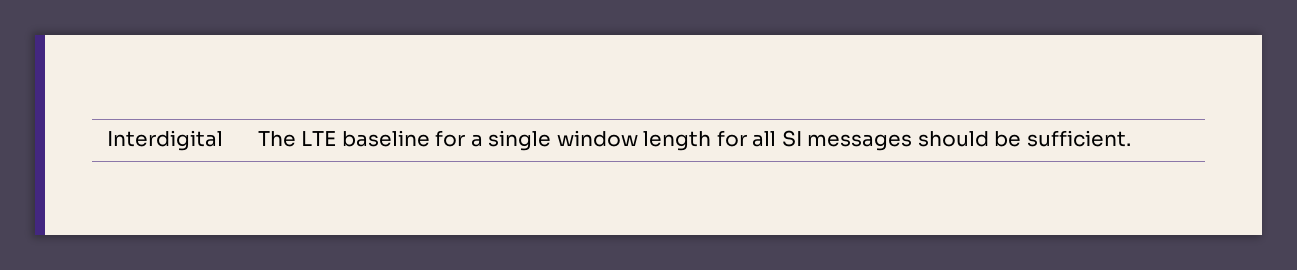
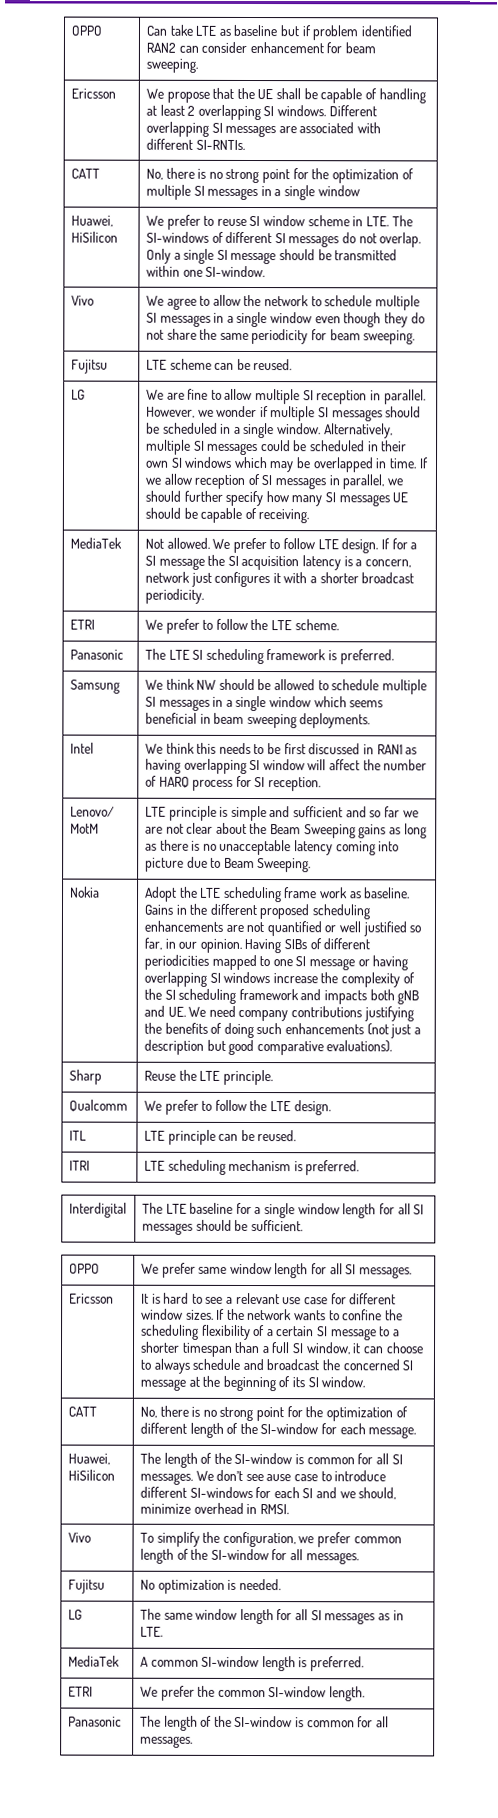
(106, 140) none -> [70,25,103,36] [145,24,414,41] [145,41,377,54] [145,58,198,73] [70,88,116,99] [145,87,426,104] [145,104,377,121] [145,121,382,138] [145,138,245,150] [70,168,100,179] [145,167,414,184] [145,184,360,201] [70,215,113,227] [70,231,118,243] [145,214,413,230] [145,231,422,248] [145,248,398,265] [145,265,266,278] [70,295,94,306] [145,294,421,311] [145,311,425,328] [145,328,416,345] [70,359,108,374] [145,358,293,371] [70,389,85,400] [145,388,426,405] [145,405,422,422] [145,422,393,439] [145,439,408,456] [145,456,429,473] [144,473,404,490] [144,490,409,507] [144,507,310,524] [69,537,122,549] [144,537,418,554] [144,554,412,571] [144,571,415,588] [144,588,204,604] [69,619,95,630] [144,618,339,634] [69,649,124,660] [144,648,394,665] [69,679,120,694] [144,678,428,695] [144,695,384,712] [144,712,371,729] [69,742,94,754] [144,742,418,755] [144,758,428,774] [144,775,322,792] [69,806,115,817] [69,823,99,834] [144,805,419,822] [144,822,427,839] [144,839,400,856] [144,856,312,873] [69,886,100,898] [144,886,411,903] [143,903,372,920] [143,920,422,937] [143,937,371,954] [143,954,409,971] [143,971,415,988] [143,988,420,1005] [143,1005,414,1022] [143,1022,422,1039] [143,1039,393,1056] [68,1069,102,1085] [143,1069,273,1086] [68,1099,128,1112] [143,1099,331,1116] [68,1130,87,1141] [143,1129,297,1145] [68,1160,90,1171] [143,1159,360,1176] OPPO | Can take LTE as baseline but if problem identified RAN2 can consider enhancement for beam sweeping. // Ericsson | We propose that the UE shall be capable of handling at least 2 overlapping SI windows. Different overlapping SI messages are associated with different SI-RNTIs. // CATT | No, there is no strong point for the optimization of multiple SI messages in a single window // Huawei, HiSilicon | We prefer to reuse SI window scheme in LTE. The SI-windows of different SI messages do not overlap. Only a single SI message should be transmitted within one SI-window. // Vivo | We agree to allow the network to schedule multiple SI messages in a single window even though they do not share the same periodicity for beam sweeping. // Fujitsu | LTE scheme can be reused. // LG | We are fine to allow multiple SI reception in parallel. However, we wonder if multiple SI messages should be scheduled in a single window. Alternatively, multiple SI messages could be scheduled in their own SI windows which may be overlapped in time. If we allow reception of SI messages in parallel, we should further specify how many SI messages UE should be capable of receiving. // MediaTek | Not allowed. We prefer to follow LTE design. If for a SI message the SI acquisition latency is a concern, network just configures it with a shorter broadcast periodicity. // ETRI | We prefer to follow the LTE scheme. // Panasonic | The LTE SI scheduling framework is preferred. // Samsung | We think NW should be allowed to schedule multiple SI messages in a single window which seems beneficial in beam sweeping deployments. // Intel | We think this needs to be first discussed in RAN1 as having overlapping SI window will affect the number of HARQ process for SI reception. // Lenovo/ MotM | LTE principle is simple and sufficient and so far we are not clear about the Beam Sweeping gains as long as there is no unacceptable latency coming into picture due to Beam Sweeping. // Nokia | Adopt the LTE scheduling frame work as baseline. Gains in the different proposed scheduling enhancements are not quantified or well justified so far, in our opinion. Having SIBs of different periodicities mapped to one SI message or having overlapping SI windows increase the complexity of the SI scheduling framework and impacts both gNB and UE. We need company contributions justifying the benefits of doing such enhancements (not just a description but good comparative evaluations). // Sharp | Reuse the LTE principle. // Qualcomm | We prefer to follow the LTE design. // ITL | LTE principle can be reused. // ITRI | LTE scheduling mechanism is preferred. //
(1131, 138) none -> [68,1263,100,1274] [140,1262,413,1279] [68,1293,114,1304] [140,1292,397,1305] [140,1308,404,1321] [140,1324,401,1341] [139,1341,424,1357] [139,1358,414,1374] [139,1375,366,1392] [67,1406,97,1417] [139,1405,408,1422] [139,1422,417,1439] [67,1453,110,1465] [67,1469,115,1481] [139,1452,403,1468] [139,1469,387,1485] [139,1486,397,1500] [139,1502,289,1515] [67,1532,91,1543] [139,1531,402,1548] [139,1548,359,1565] [67,1579,105,1594] [139,1578,281,1594] [67,1609,82,1620] [139,1608,404,1625] [139,1626,163,1637] [67,1655,120,1667] [139,1655,365,1672] [67,1686,93,1697] [139,1685,366,1702] [67,1716,122,1727] [139,1715,390,1731] [139,1735,193,1748] // OPPO | We prefer same window length for all SI messages. // Ericsson | It is hard to see a relevant use case for different window sizes. If the network wants to confine the scheduling flexibility of a certain SI message to a shorter timespan than a full SI window, it can choose to always schedule and broadcast the concerned SI message at the beginning of its SI window. // CATT | No, there is no strong point for the optimization of different length of the SI-window for each message. // Huawei, HiSilicon | The length of the SI-window is common for all SI messages. We don’t see ause case to introduce different SI-windows for each SI and we should, minimize overhead in RMSI. // Vivo | To simplify the configuration, we prefer common length of the SI-window for all messages. // Fujitsu | No optimization is needed. // LG | The same window length for all SI messages as in LTE. // MediaTek | A common SI-window length is preferred. // ETRI | We prefer the common SI-window length. // Panasonic | The length of the SI-window is common for all messages.

